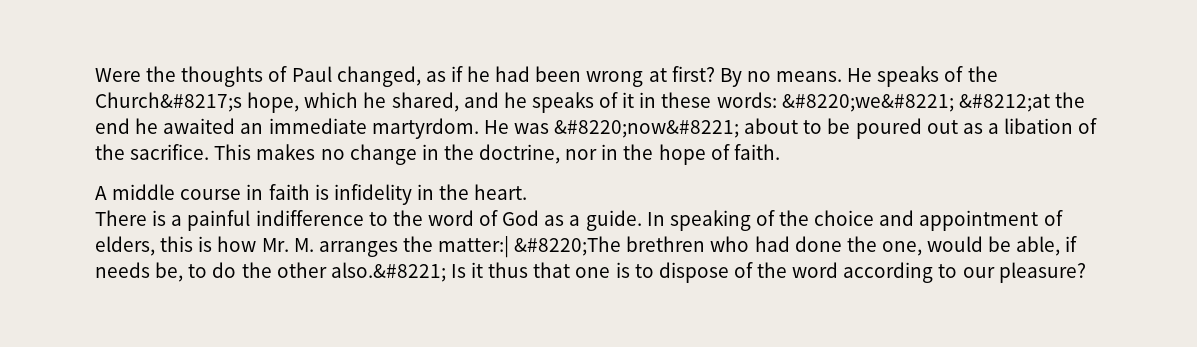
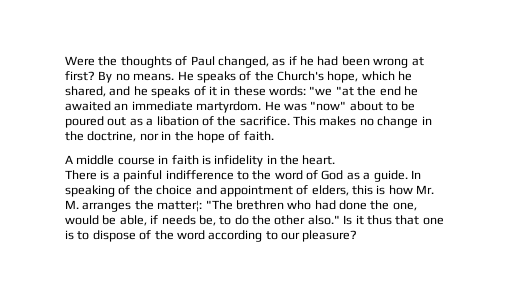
[95,92,242,112] Church&#8217;s -> [277,71,324,81] Church's
[781,94,1050,112] &#8220;we&#8221; &#8212;at -> [309,86,354,96] "we "at
[554,120,740,138] &#8220;now&#8221; -> [310,101,347,111] "now"
[438,236,622,258] matter:| &#8220;The -> [157,200,233,212] matter¦: "The
[330,262,446,282] also.&#8221; -> [307,215,340,225] also."

